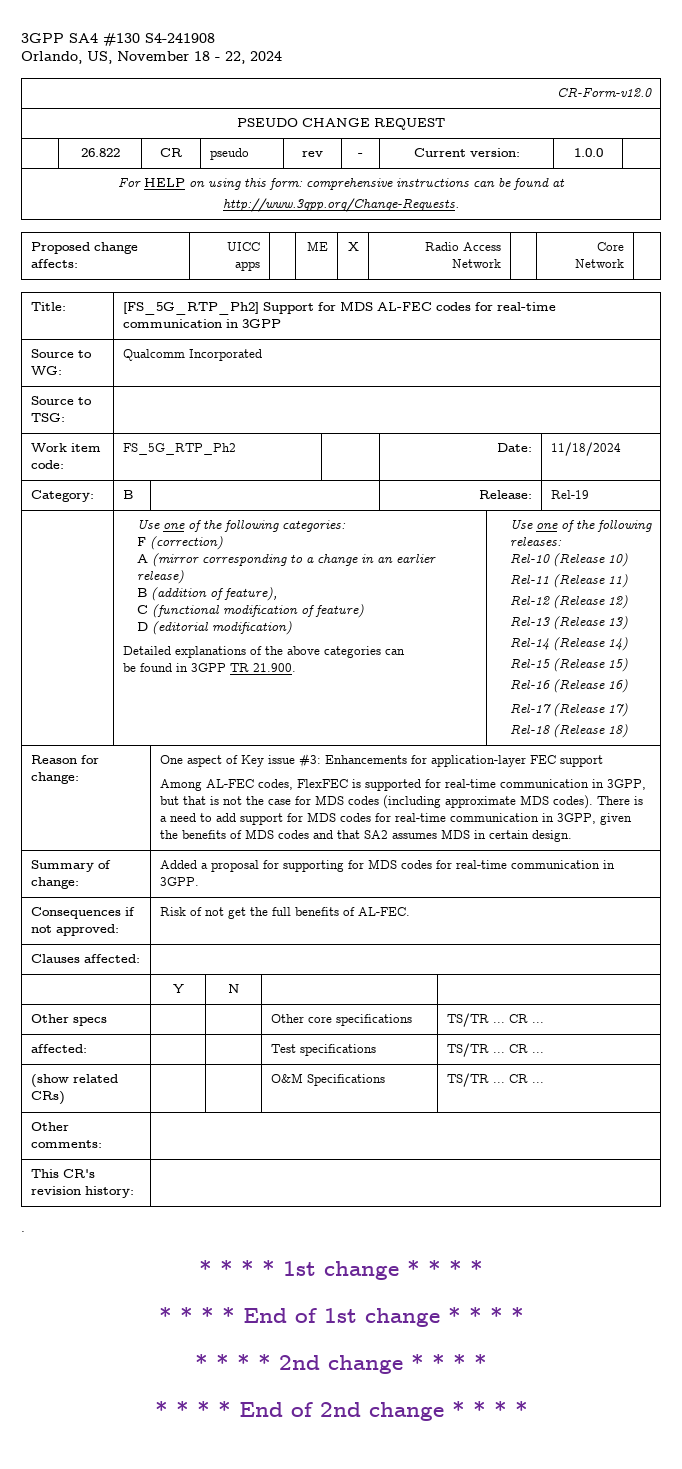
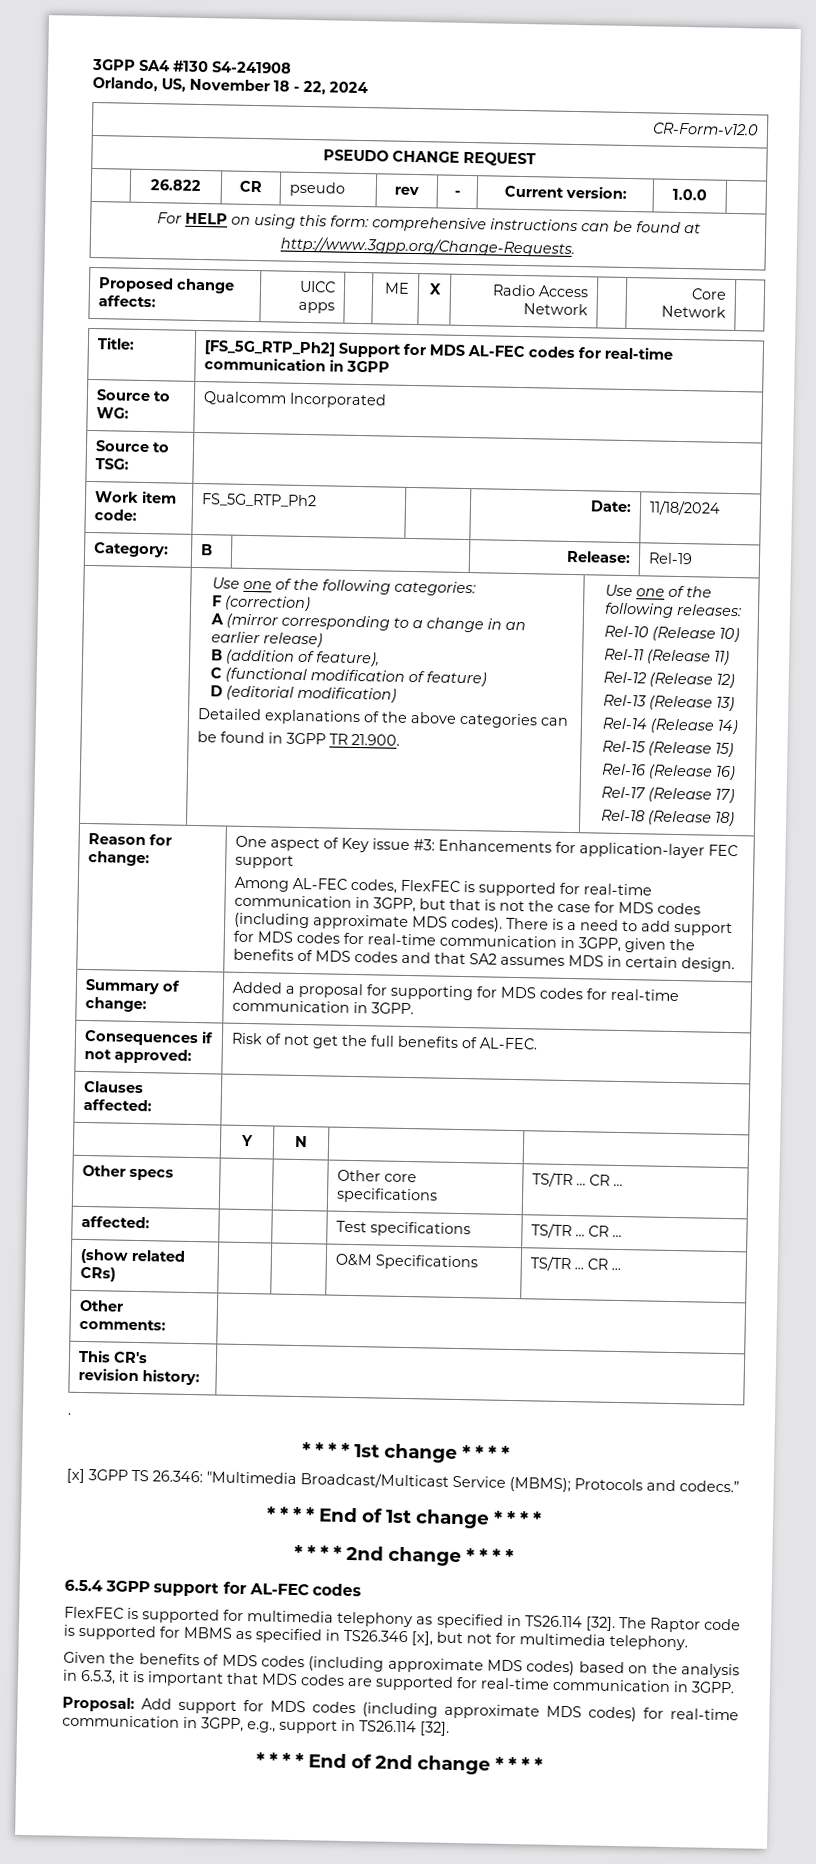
(483, 1268) none -> [66,1468,740,1493] // [x] 3GPP TS 26.346: "Multimedia Broadcast/Multicast Service (MBMS); Protocols and codecs.”
(487, 1362) none -> [64,1579,361,1597] [64,1606,742,1633] [63,1624,688,1651] [63,1651,740,1679] [62,1669,735,1694] [62,1696,739,1722] [62,1714,450,1736] // 6.5.4 3GPP support for AL-FEC codes // FlexFEC is supported for multimedia telephony as specified in TS26.114 [32]. The Raptor code is supported for MBMS as specified in TS26.346 [x], but not for multimedia telephony. // Given the benefits of MDS codes (including approximate MDS codes) based on the analysis in 6.5.3, it is important that MDS codes are supported for real-time communication in 3GPP. // Proposal: Add support for MDS codes (including approximate MDS codes) for real-time communication in 3GPP, e.g., support in TS26.114 [32].

